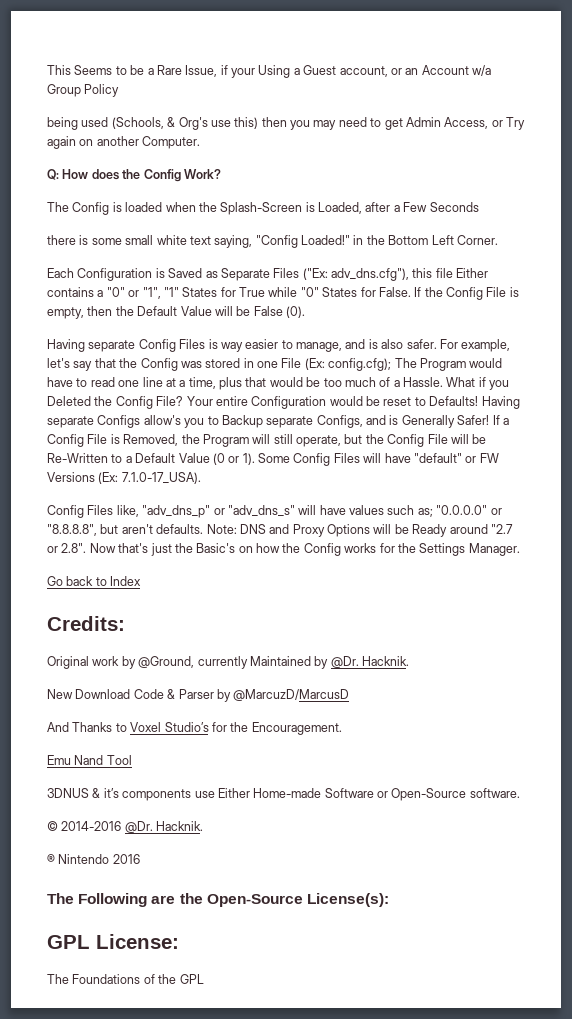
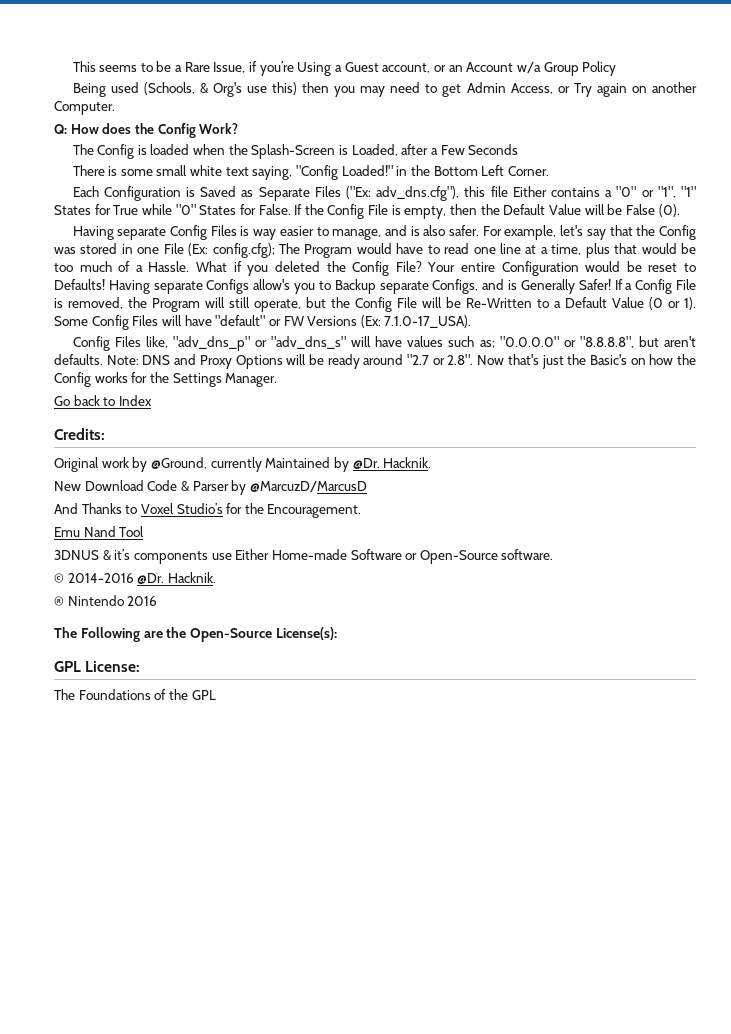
[74,65,113,75] Seems -> [99,65,138,72] seems
[231,68,255,78] your -> [259,61,294,76] you’re
[47,117,78,130] being -> [72,83,106,97] Being
[47,235,76,245] there -> [72,165,105,176] There
[47,396,91,406] Deleted -> [274,261,320,272] deleted
[123,434,179,446] Removed, -> [68,297,123,309] removed,
[412,524,448,537] Ready -> [327,354,360,369] ready

